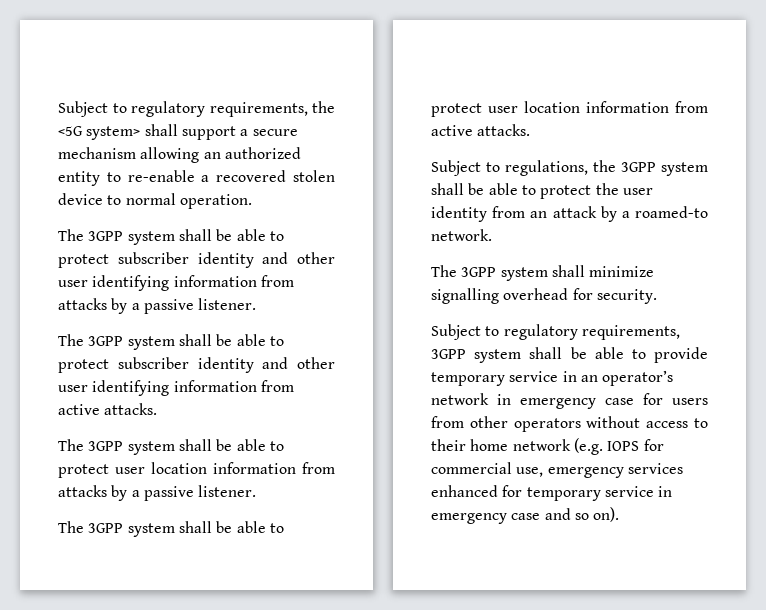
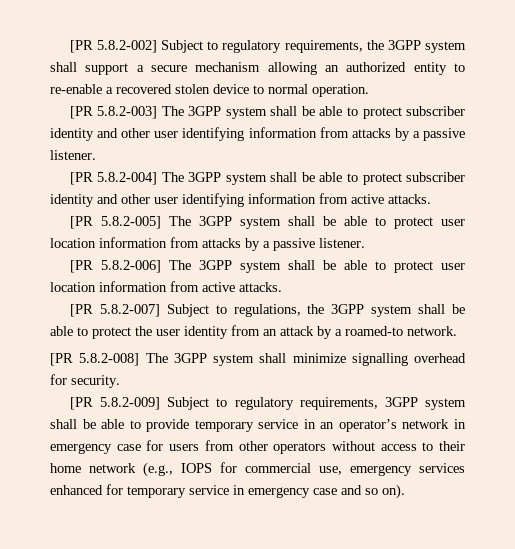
(58, 109) none -> [69,40,158,53] [PR 5.8.2-002]
[58,126,141,140] <5G system> -> [387,40,467,53] 3GPP system
(252, 201) none -> [69,106,158,119] [PR 5.8.2-003]
(257, 304) none -> [69,172,158,185] [PR 5.8.2-004]
(158, 409) none -> [69,216,161,229] [PR 5.8.2-005]
(257, 491) none -> [69,260,161,273] [PR 5.8.2-006]
(531, 130) none -> [69,304,160,317] [PR 5.8.2-007]
(492, 235) none -> [50,353,140,366] [PR 5.8.2-008]
(657, 296) none -> [69,397,161,410] [PR 5.8.2-009]
[573,438,603,455] (e.g. -> [143,462,173,477] (e.g.,

